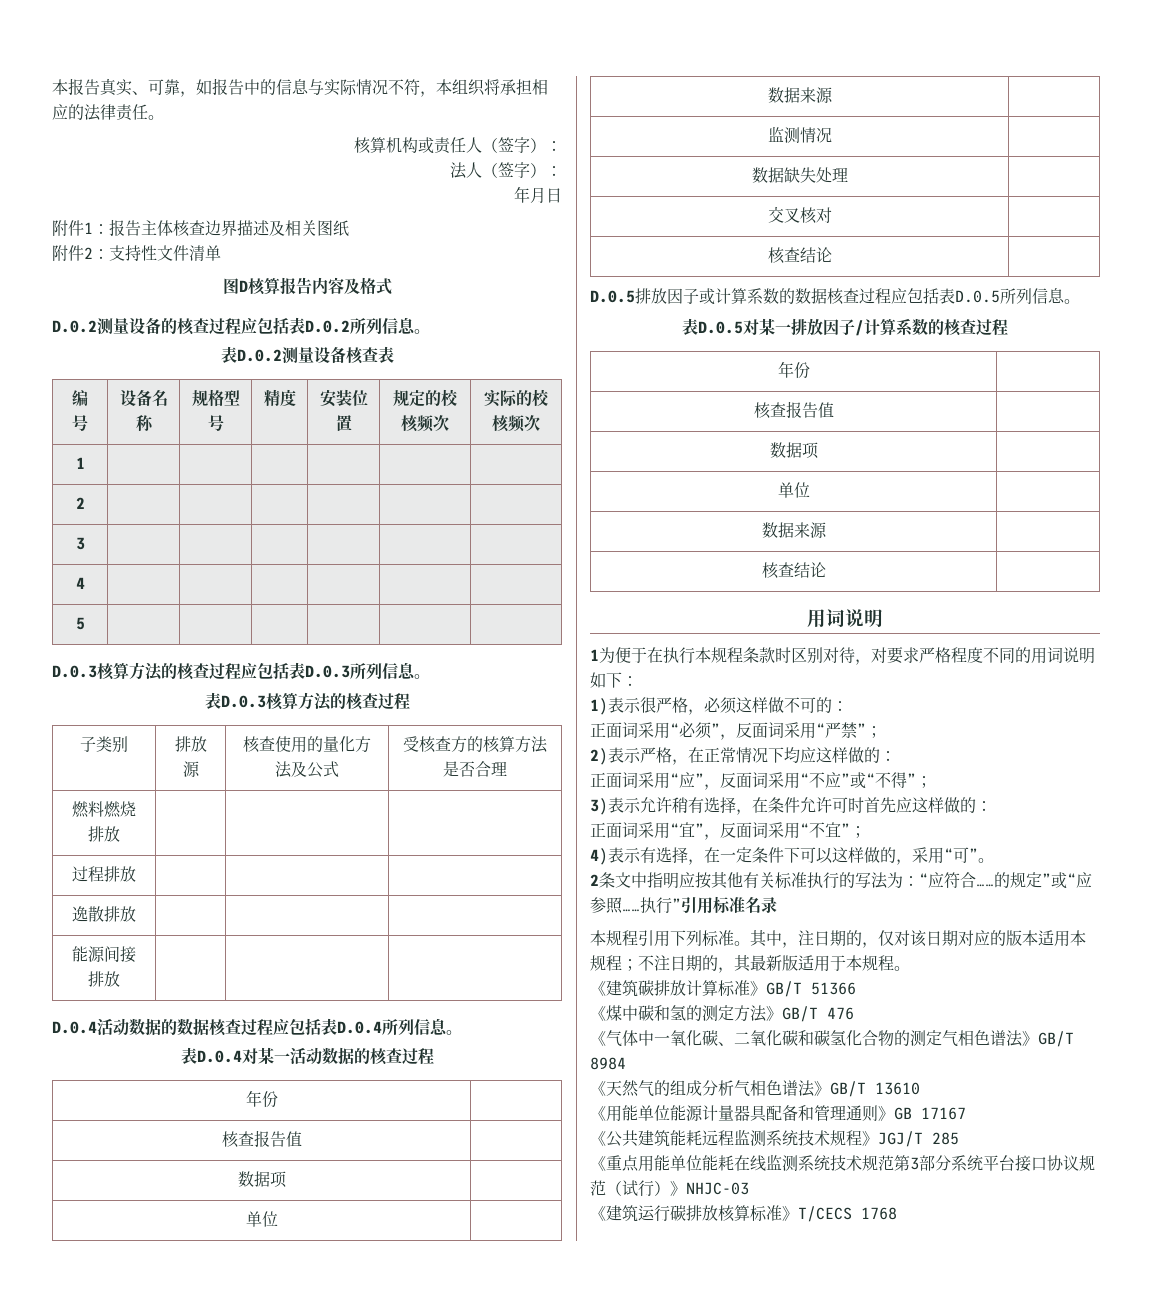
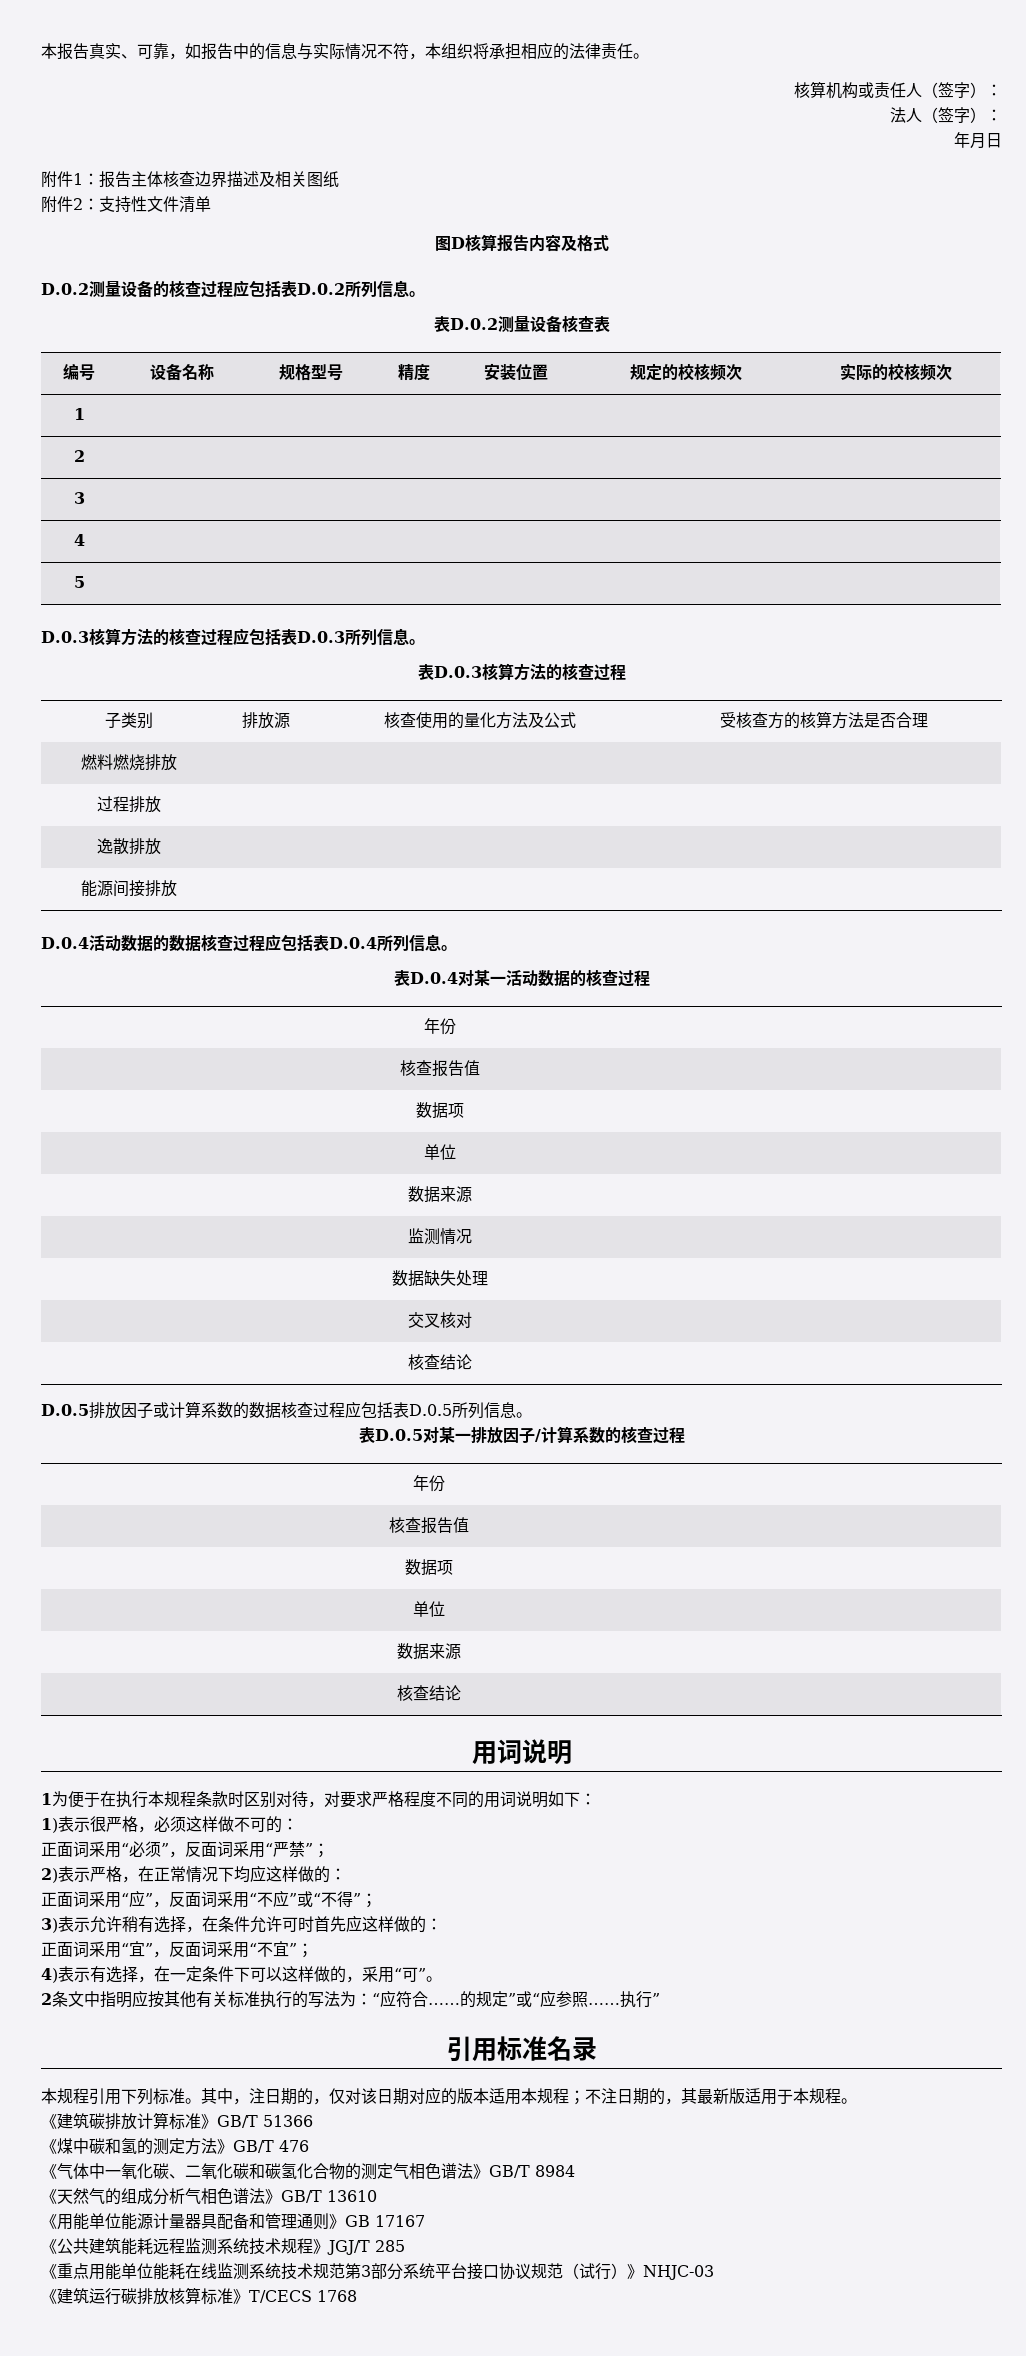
(681, 904) none -> (660, 1999) //

